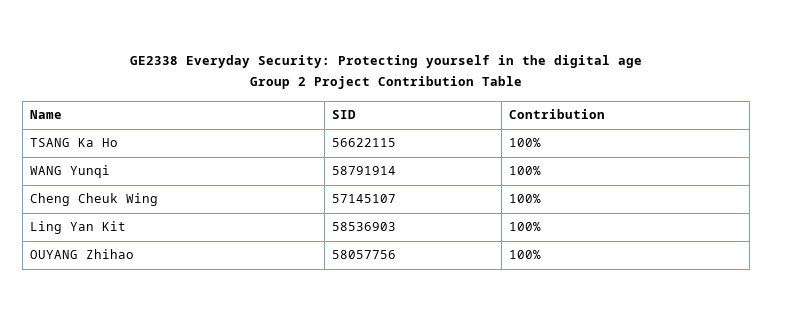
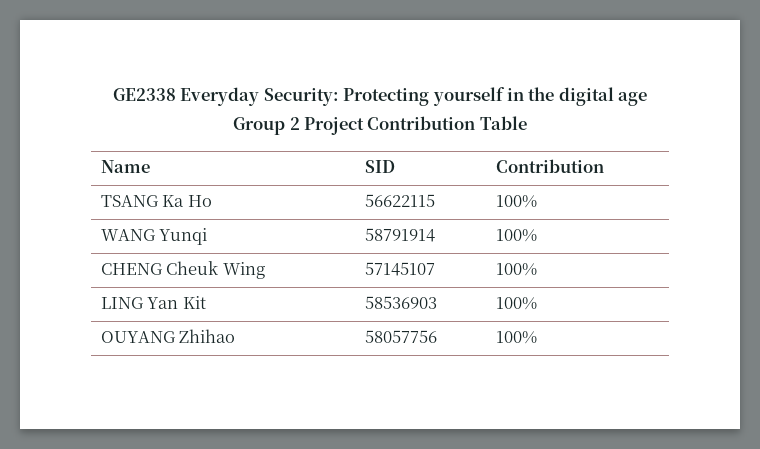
[29,193,70,206] Cheng -> [100,263,163,275] CHENG
[29,221,62,234] Ling -> [100,297,144,309] LING

